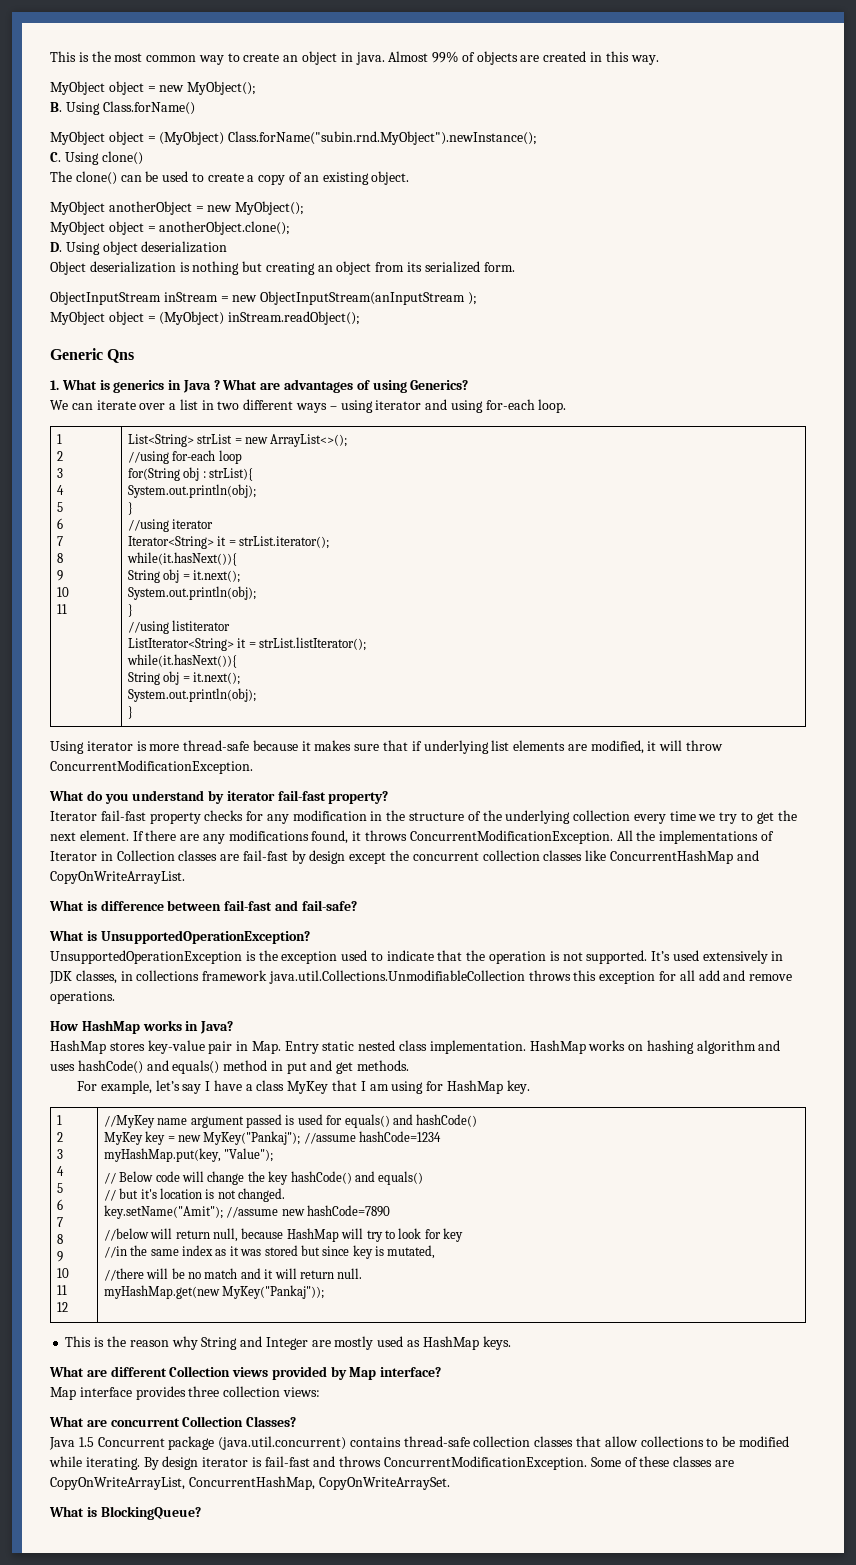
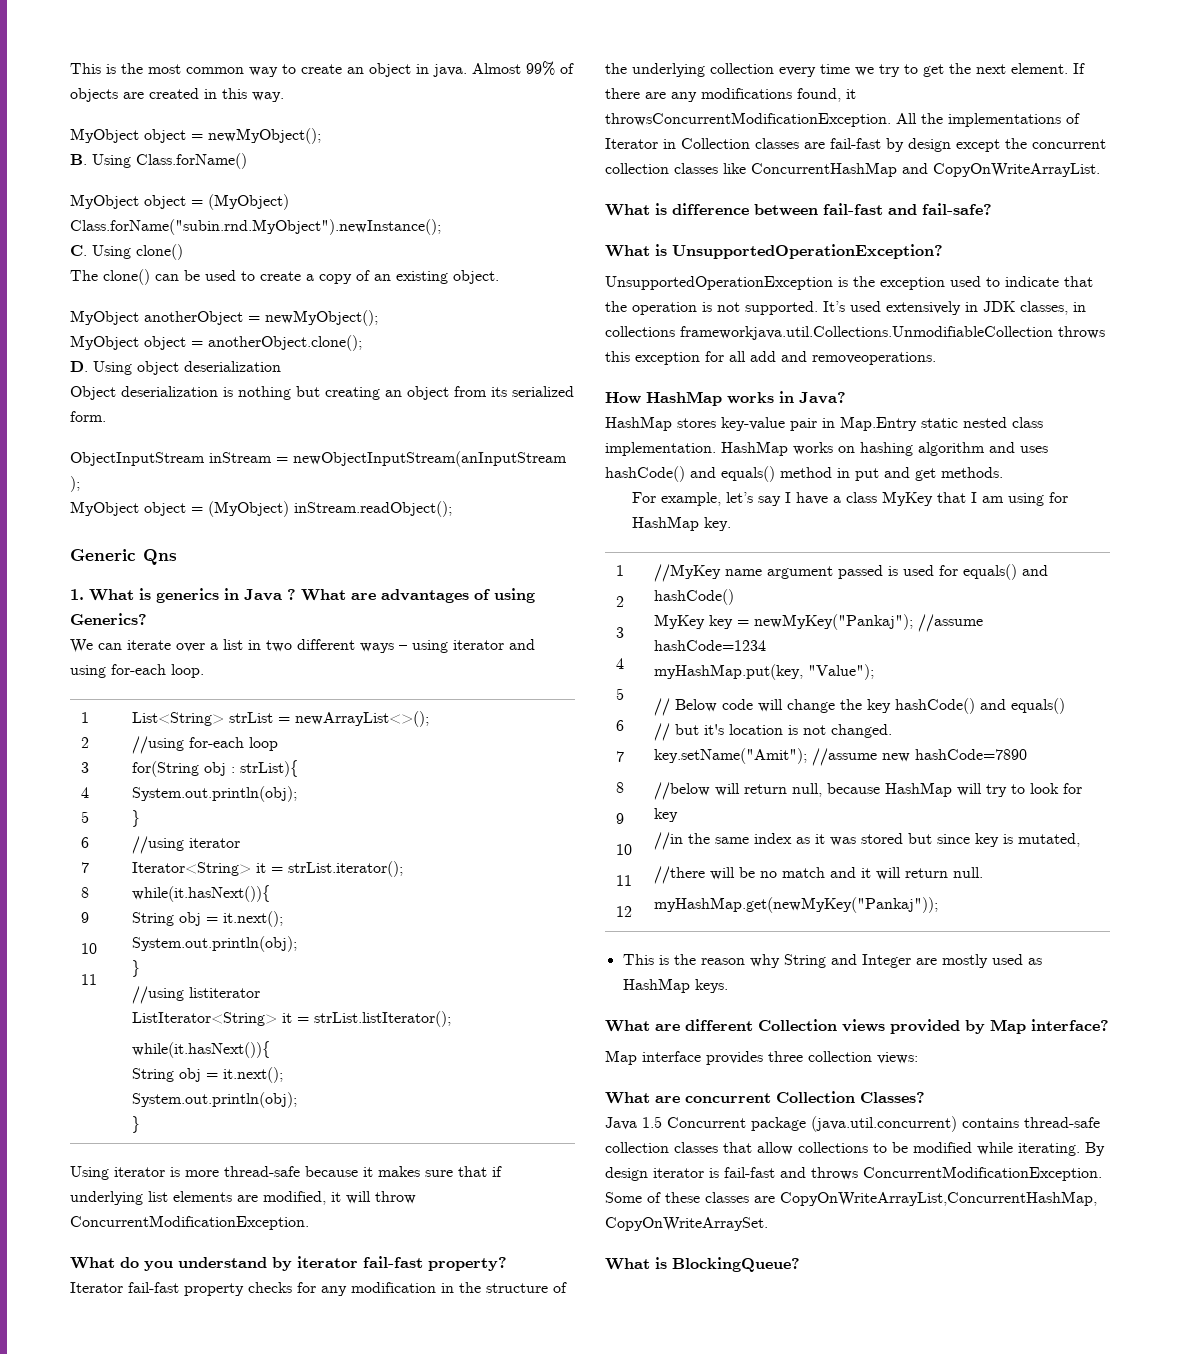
[159,81,257,95] new MyObject(); -> [208,128,321,144] newMyObject();
[207,201,305,215] new MyObject(); -> [265,310,378,326] newMyObject();
[232,291,466,305] new ObjectInputStream(anInputStream -> [293,451,567,467] newObjectInputStream(anInputStream
[245,434,348,447] new ArrayList<>(); -> [294,711,429,727] newArrayList<>();
[365,830,613,844] throws ConcurrentModificationException. -> [605,112,891,127] throwsConcurrentModificationException.
[202,970,525,984] framework java.util.Collections.UnmodifiableCollection -> [680,326,1053,340] frameworkjava.util.Collections.UnmodifiableCollection
[749,974,793,981] [50,991,115,1004] remove operations. -> [812,352,936,365] removeoperations.
[251,1041,319,1054] Map. Entry -> [840,416,917,431] Map.Entry
[178,1131,301,1145] new MyKey("Pankaj"); -> [753,614,913,630] newMyKey("Pankaj");
[103,1285,325,1299] myHashMap.get(new MyKey("Pankaj")); -> [653,897,938,913] myHashMap.get(newMyKey("Pankaj"));
[50,1476,315,1490] CopyOnWriteArrayList, ConcurrentHashMap, -> [780,1191,1097,1206] CopyOnWriteArrayList,ConcurrentHashMap,

